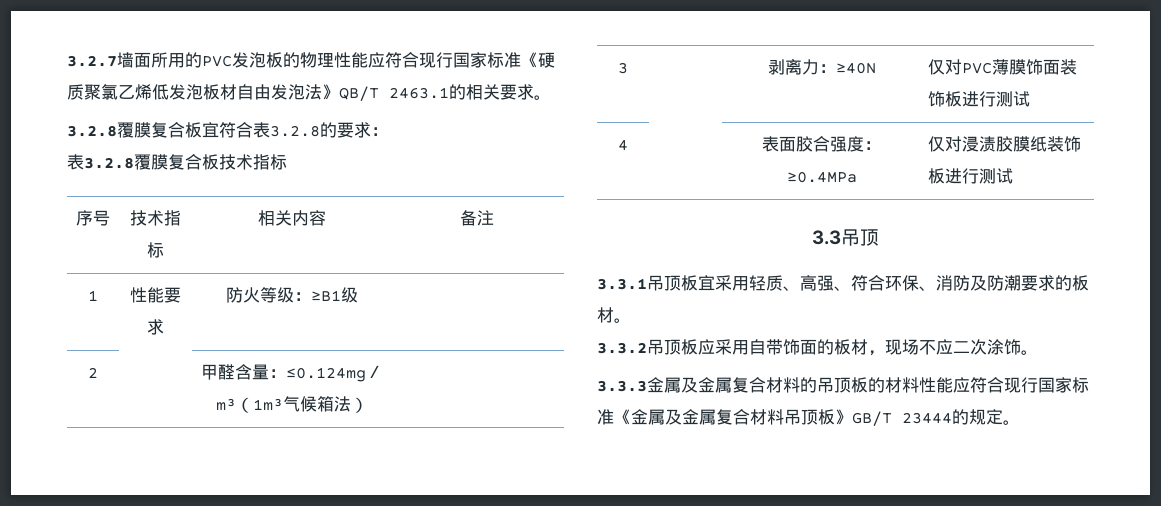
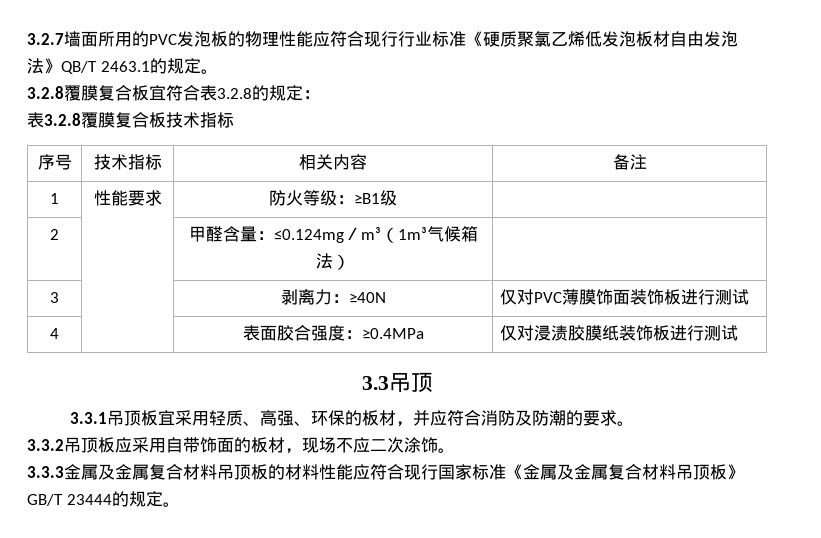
[453,52,487,68] 国家 -> [398,31,432,47] 行业
[466,84,534,100] 相关要求 -> [166,58,201,74] 规定
[337,122,371,138] 要求 -> [269,85,303,101] 规定
[851,275,1089,291] [597,307,614,323] 符合环保、消防及防潮要求的板材 -> [311,410,618,427] 环保的板材，并应符合消防及防潮的要求
[800,377,817,393] 的 -> (217, 472) none

